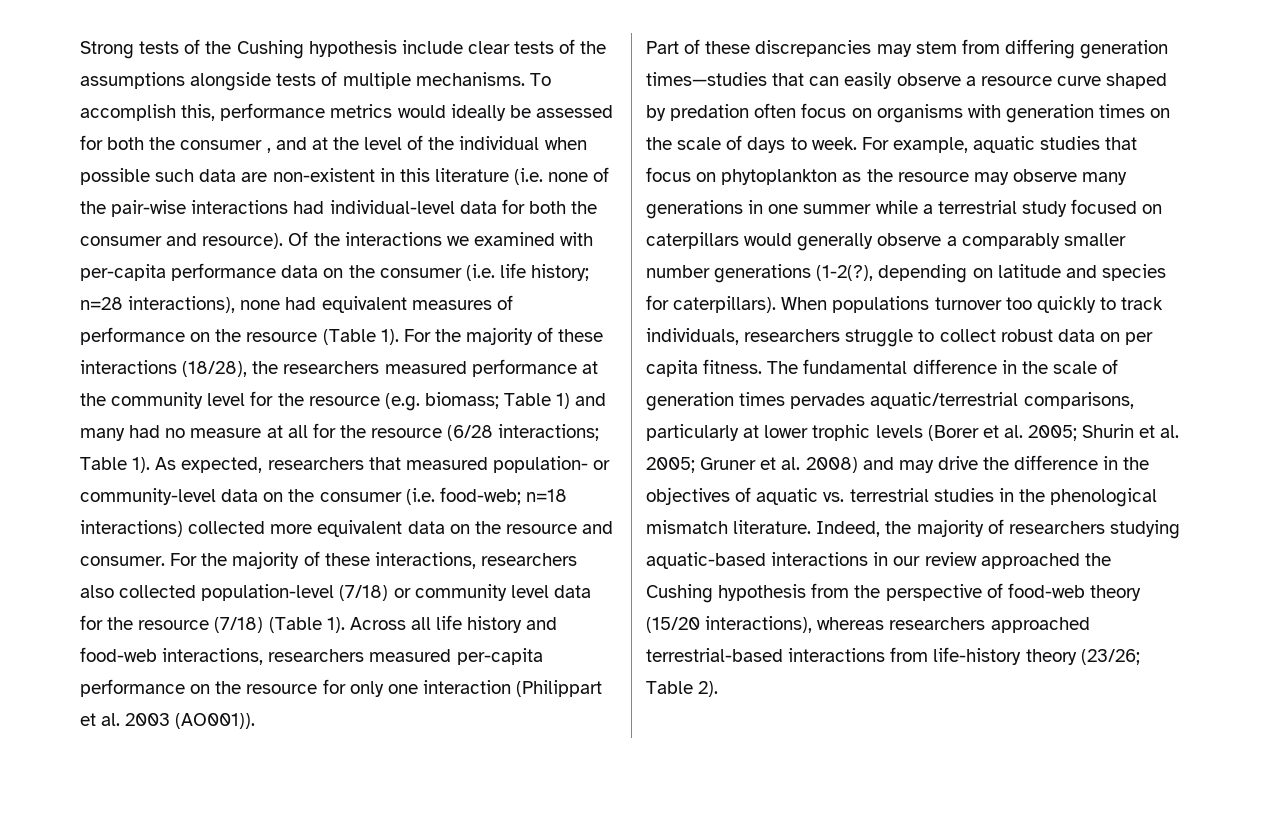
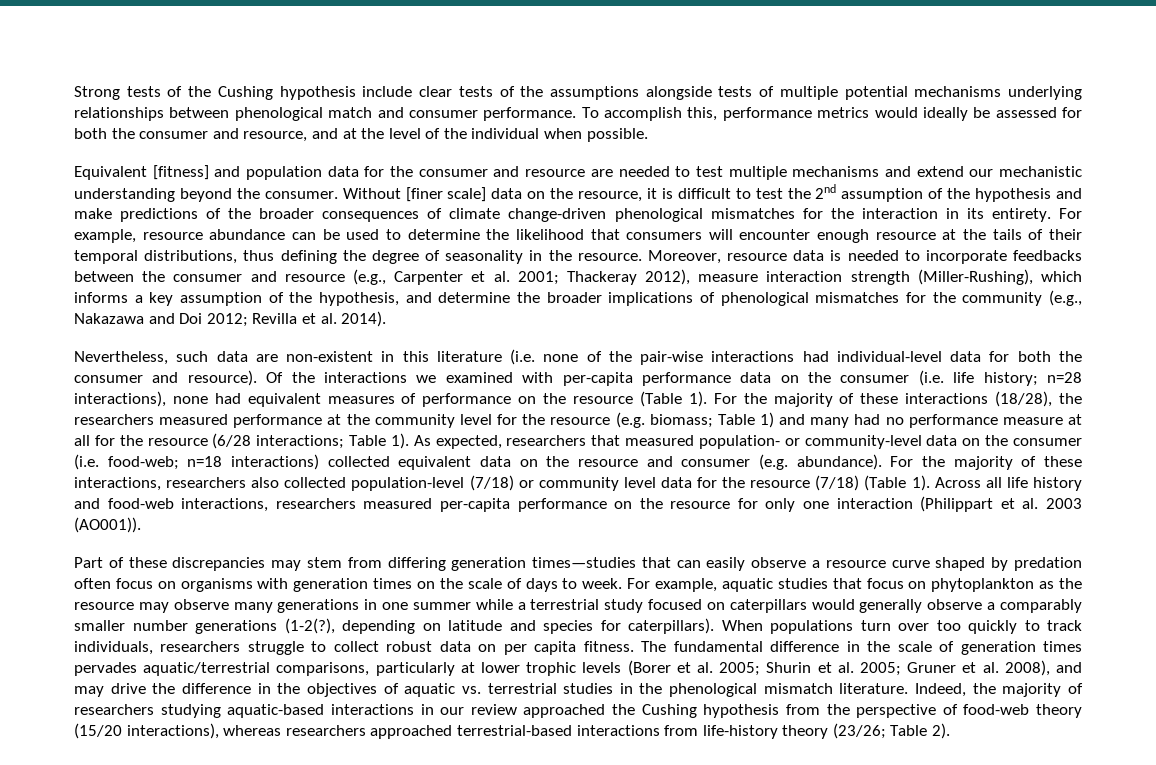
[415,72,525,86] mechanisms. -> [844,86,1082,100] [74,107,577,121] potential mechanisms underlying relationships between phenological match and consumer performance.
[266,148,271,153] , -> [212,128,308,142] and resource,
[80,168,150,185] possible -> [586,128,648,142] [74,165,1083,180] [74,184,1082,202] [74,208,1082,222] [74,229,1082,243] [74,250,1082,264] [74,269,1082,285] [74,290,1082,306] [74,311,387,327] [74,351,168,365] possible. // Equivalent [fitness] and population data for the consumer and resource are needed to test multiple mechanisms and extend our mechanistic understanding beyond the consumer. Without [finer scale] data on the resource, it is difficult to test the 2nd assumption of the hypothesis and make predictions of the broader consequences of climate change-driven phenological mismatches for the interaction in its entirety. For example, resource abundance can be used to determine the likelihood that consumers will encounter enough resource at the tails of their temporal distributions, thus defining the degree of seasonality in the resource. Moreover, resource data is needed to incorporate feedbacks between the consumer and resource (e.g., Carpenter et al. 2001; Thackeray 2012), measure interaction strength (Miller-Rushing), which informs a key assumption of the hypothesis, and determine the broader implications of phenological mismatches for the community (e.g., Nakazawa and Doi 2012; Revilla et al. 2014). // Nevertheless,
(186, 433) none -> [908,414,998,428] performance
[270,524,313,534] more -> (390, 461) none
[80,556,165,566] consumer. -> [681,454,882,470] consumer (e.g. abundance).
[934,297,1002,310] turnover -> [860,620,929,631] turn over
[805,457,858,473] 2008) -> [1004,660,1050,676] 2008),

